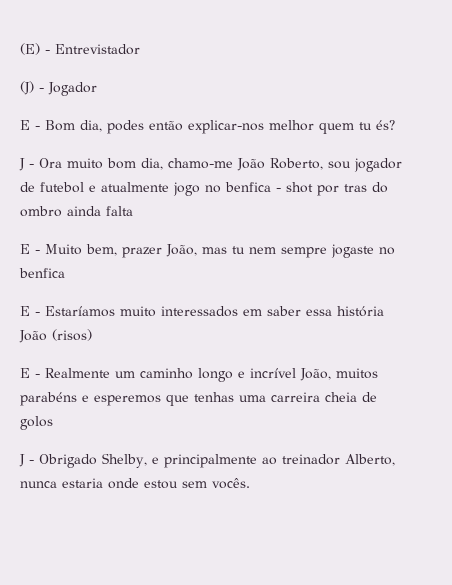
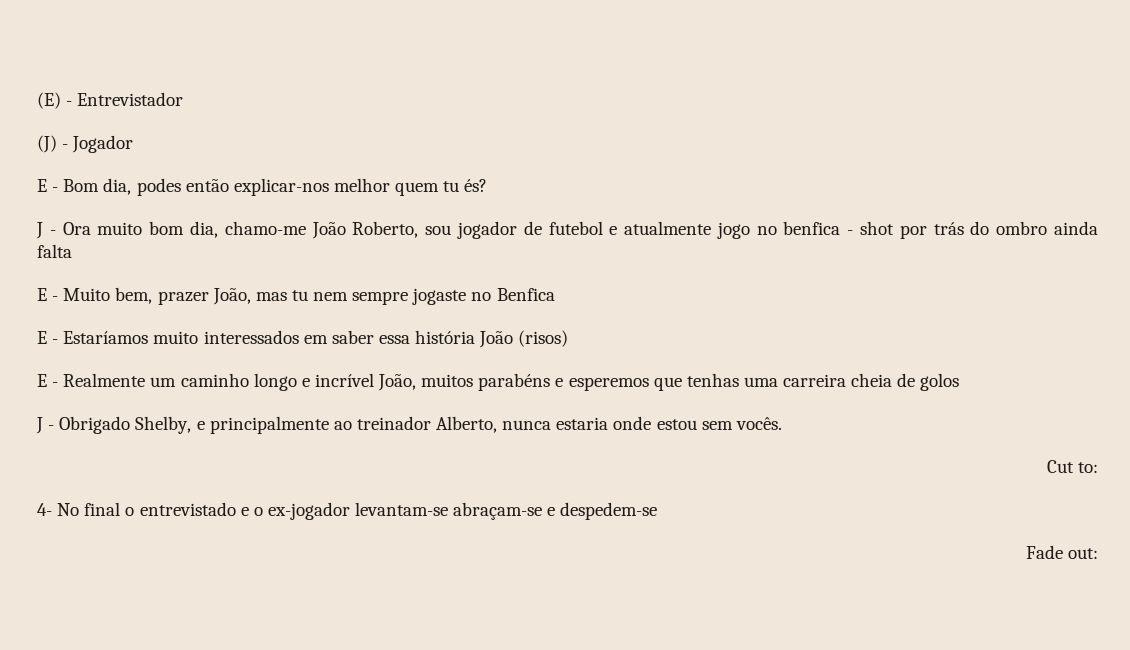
[344,184,367,192] tras -> [933,222,964,235] trás
[19,268,65,278] benfica -> [496,288,555,301] Benfica
(250, 483) none -> [1046,460,1098,473] [37,502,658,520] [1025,545,1098,559] // Cut to: // 4- No final o entrevistado e o ex-jogador levantam-se abraçam-se e despedem-se // Fade out:

